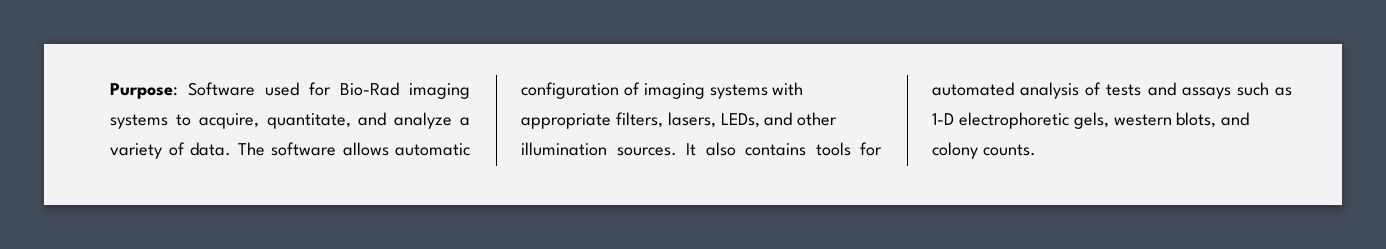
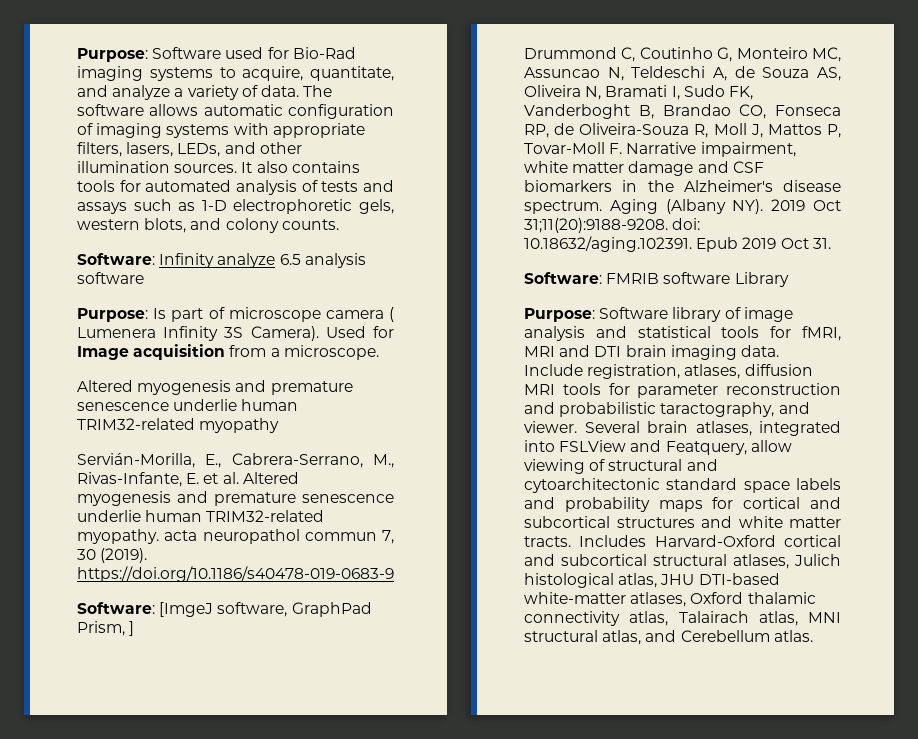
(1036, 150) none -> [77,253,366,268] [77,272,144,284] [77,307,394,322] [77,326,394,341] [77,344,379,360] [77,380,353,395] [77,399,299,411] [77,418,280,433] [77,453,394,468] [77,472,299,487] [77,491,394,506] [77,510,325,522] [77,529,394,544] [77,548,148,563] [77,566,394,582] [77,602,372,617] [77,621,135,636] [524,47,841,62] [524,66,841,81] [524,85,753,100] [524,104,841,119] [524,123,841,138] [524,142,796,157] [524,161,764,176] [524,180,841,192] [524,199,841,214] [524,218,701,233] [524,236,831,252] [524,272,789,287] [524,307,793,322] [524,326,841,341] [524,345,779,360] [524,364,813,379] [524,383,841,398] [524,402,810,417] [524,421,841,436] [524,440,792,455] [524,459,718,474] [524,478,841,493] [524,497,841,512] [524,516,841,528] [524,535,841,547] [524,554,841,569] [524,573,780,588] [524,592,816,607] [524,611,841,626] [524,630,813,645] // Software: Infinity analyze 6.5 analysis software // Purpose: Is part of microscope camera ( Lumenera Infinity 3S Camera). Used for Image acquisition from a microscope. // Altered myogenesis and premature senescence underlie human TRIM32-related myopathy // Servián-Morilla, E., Cabrera-Serrano, M., Rivas-Infante, E. et al. Altered myogenesis and premature senescence underlie human TRIM32-related myopathy. acta neuropathol commun 7, 30 (2019). https://doi.org/10.1186/s40478-019-0683-9 // Software: [ImgeJ software, GraphPad Prism, ] // Drummond C, Coutinho G, Monteiro MC, Assuncao N, Teldeschi A, de Souza AS, Oliveira N, Bramati I, Sudo FK, Vanderboght B, Brandao CO, Fonseca RP, de Oliveira-Souza R, Moll J, Mattos P, Tovar-Moll F. Narrative impairment, white matter damage and CSF biomarkers in the Alzheimer's disease spectrum. Aging (Albany NY). 2019 Oct 31;11(20):9188-9208. doi: 10.18632/aging.102391. Epub 2019 Oct 31. // Software: FMRIB software Library // Purpose: Software library of image analysis and statistical tools for fMRI, MRI and DTI brain imaging data. Include registration, atlases, diffusion MRI tools for parameter reconstruction and probabilistic taractography, and viewer. Several brain atlases, integrated into FSLView and Featquery, allow viewing of structural and cytoarchitectonic standard space labels and probability maps for cortical and subcortical structures and white matter tracts. Includes Harvard-Oxford cortical and subcortical structural atlases, Julich histological atlas, JHU DTI-based white-matter atlases, Oxford thalamic connectivity atlas, Talairach atlas, MNI structural atlas, and Cerebellum atlas.

